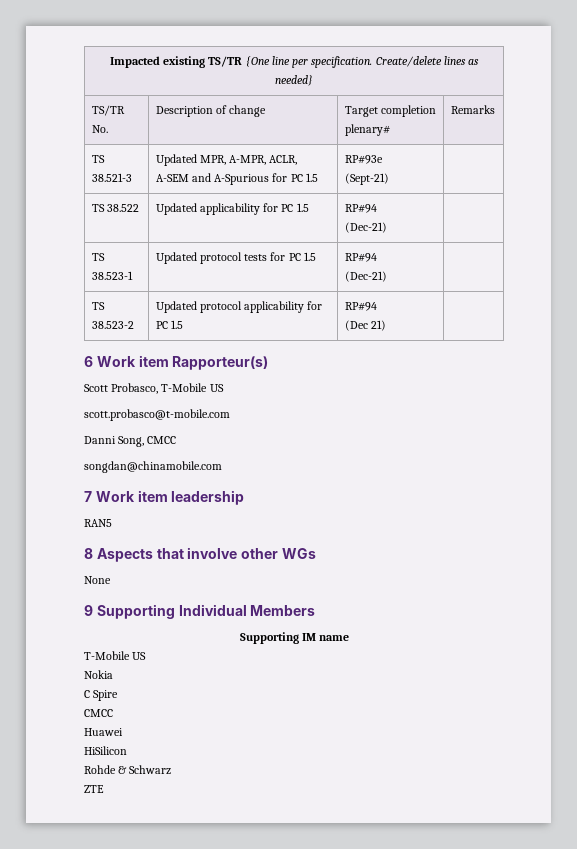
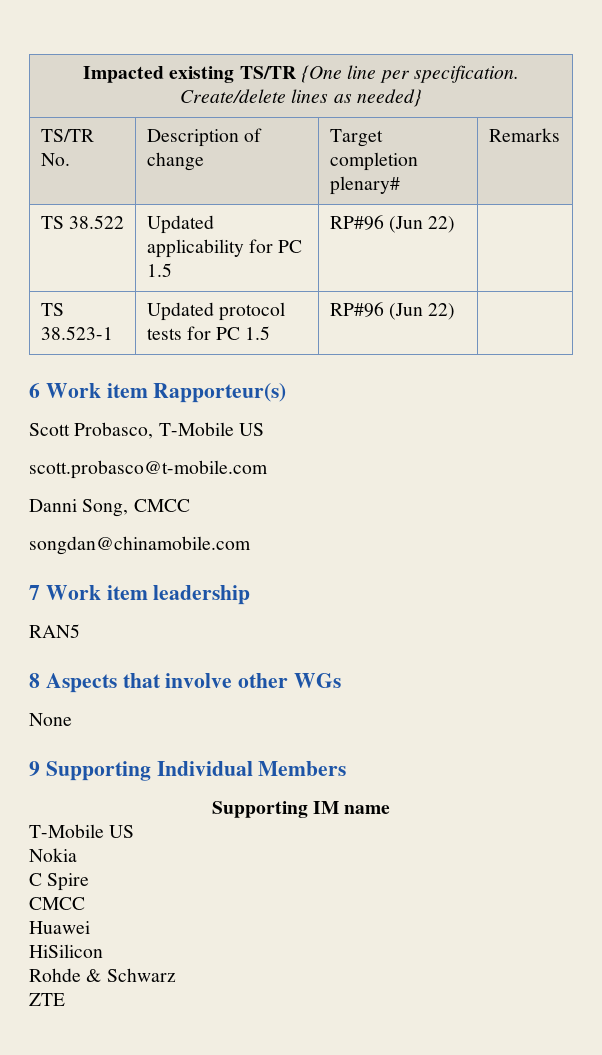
[91,155,105,163] [91,173,132,182] [155,154,298,166] [155,173,318,185] [344,155,383,164] [344,173,389,185] // TS 38.521-3 | Updated MPR, A-MPR, ACLR, A-SEM and A-Spurious for PC 1.5 | RP#93e // (Sept-21) | -> (560, 135) none
[344,204,377,213] [344,222,387,233] RP#94 // (Dec-21) -> [329,215,456,233] RP#96 (Jun 22)
[344,253,377,262] [344,271,387,282] [91,302,105,310] [91,321,134,329] [155,301,323,313] [155,320,183,329] [344,302,377,311] [344,320,386,331] RP#94 // (Dec-21) | // TS 38.523-2 | Updated protocol applicability for PC 1.5 | RP#94 // (Dec 21) -> [329,302,456,320] RP#96 (Jun 22)

